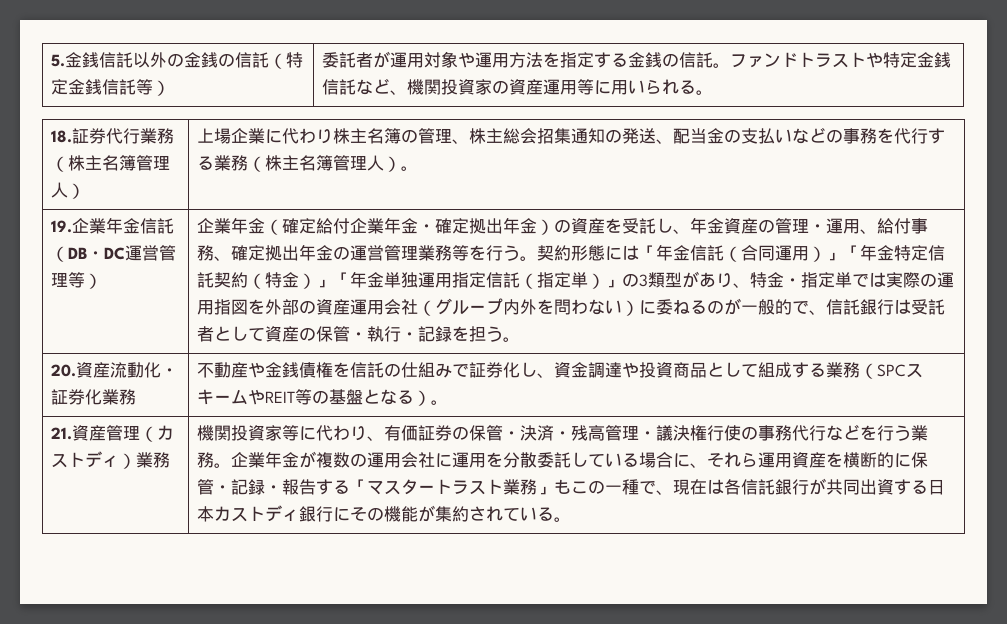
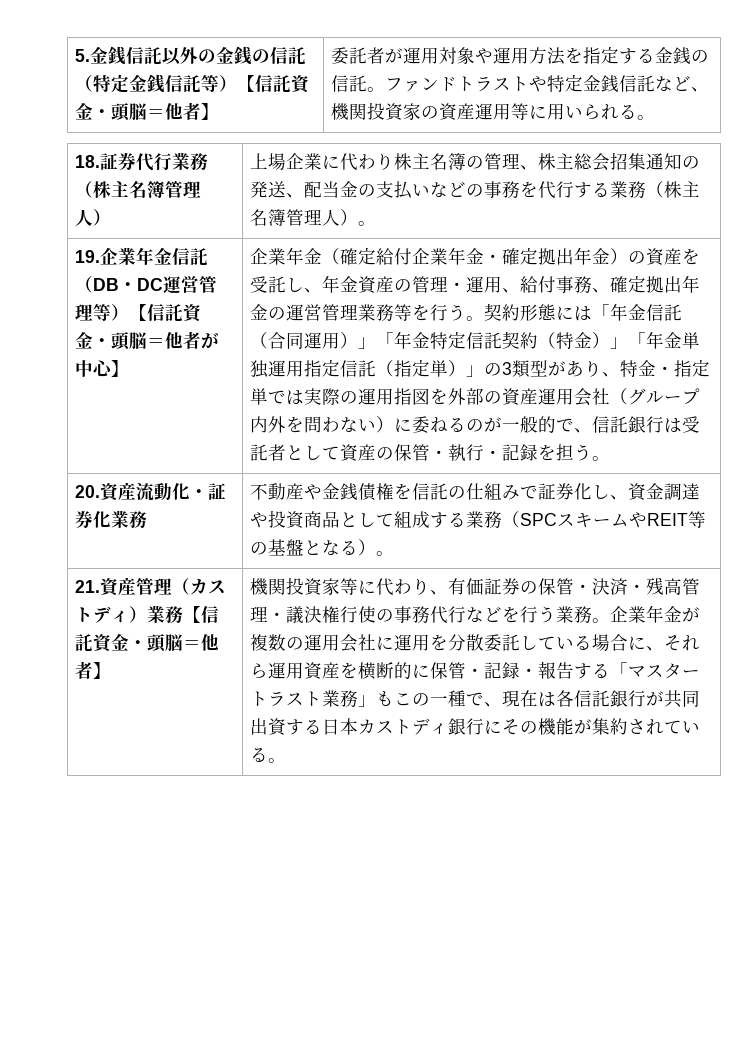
(170, 88) none -> [237,75,312,93] [75,102,220,121] 【信託資金・頭脳＝他者】
(102, 281) none -> [129,304,204,322] [75,331,220,350] [75,360,130,377] 【信託資金・頭脳＝他者が中心】
(170, 460) none -> [183,606,220,623] [75,633,220,652] [75,661,112,679] 【信託資金・頭脳＝他者】

